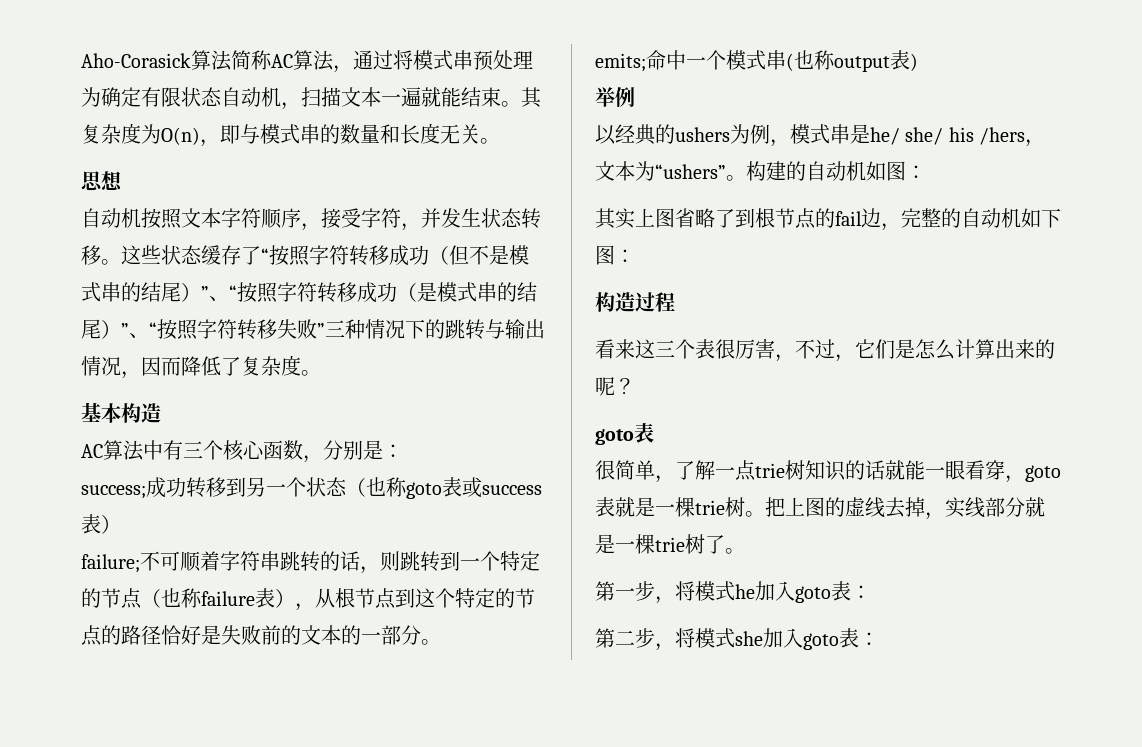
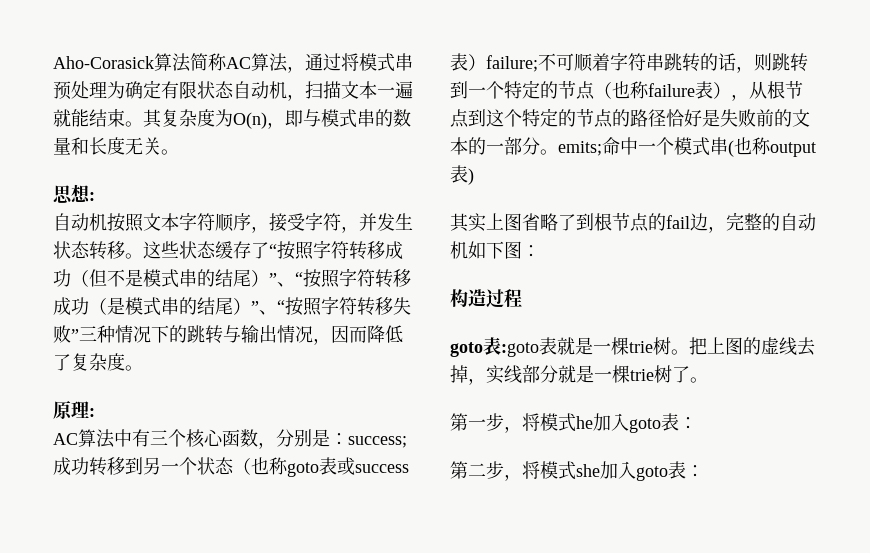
(123, 181) none -> [89,192,95,201] :
[81,402,161,423] 基本构造 -> [53,401,95,419] 原理:
(403, 451) // -> (348, 439) none
(121, 524) // -> (486, 62) none
(441, 642) // -> (558, 152) none
[595,86,635,107] [595,124,1046,147] [595,161,926,181] // 举例 // 以经典的ushers为例，模式串是he/ she/ his /hers，文本为“ushers”。构建的自动机如图： -> (474, 176) none
[595,339,1055,362] [595,377,635,396] [595,423,654,445] [595,460,1061,483] 看来这三个表很厉害，不过，它们是怎么计算出来的呢？ // goto表 // 很简单，了解一点trie树知识的话就能一眼看穿，goto -> [450,337,539,357] goto表:goto

